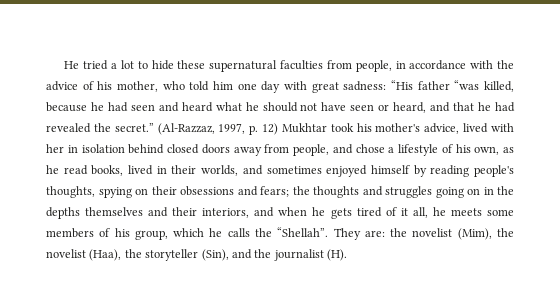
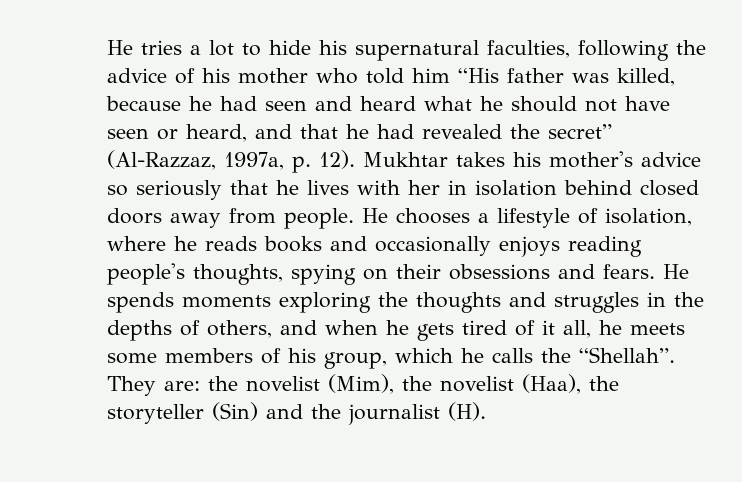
[64,60,109,70] He tried -> [107,40,182,55] He tries
[177,60,494,72] these supernatural faculties from people, in accordance with -> [319,40,669,61] his supernatural faculties, following
[117,81,158,92] mother, -> [238,68,308,84] mother
[237,81,387,93] one day with great sadness: -> (450, 75) none
[454,80,480,90] “was -> [572,73,609,83] was
[114,123,489,135] secret.” (Al-Razzaz, 1997, p. 12) Mukhtar took his mother's advice, lived -> [548,124,612,139] [107,150,701,173] [107,180,349,200] secret” (Al-Razzaz, 1997a, p. 12). Mukhtar takes his mother's advice so seriously that he lives
[293,144,514,156] [46,165,427,177] people, and chose a lifestyle of his own, as he read books, lived in their worlds, and sometimes enjoyed himself by -> [284,208,692,229] [107,236,560,257] people. He chooses a lifestyle of isolation, where he reads books and occasionally enjoys
[260,186,289,197] fears; -> [603,264,689,279] [107,292,371,313] fears. He spends moments exploring
[435,187,480,198] going on -> (639, 302) none
[85,207,250,218] themselves and their interiors, -> [180,320,272,338] of others,
[201,249,229,261] (Sin), -> [212,402,258,421] (Sin)

